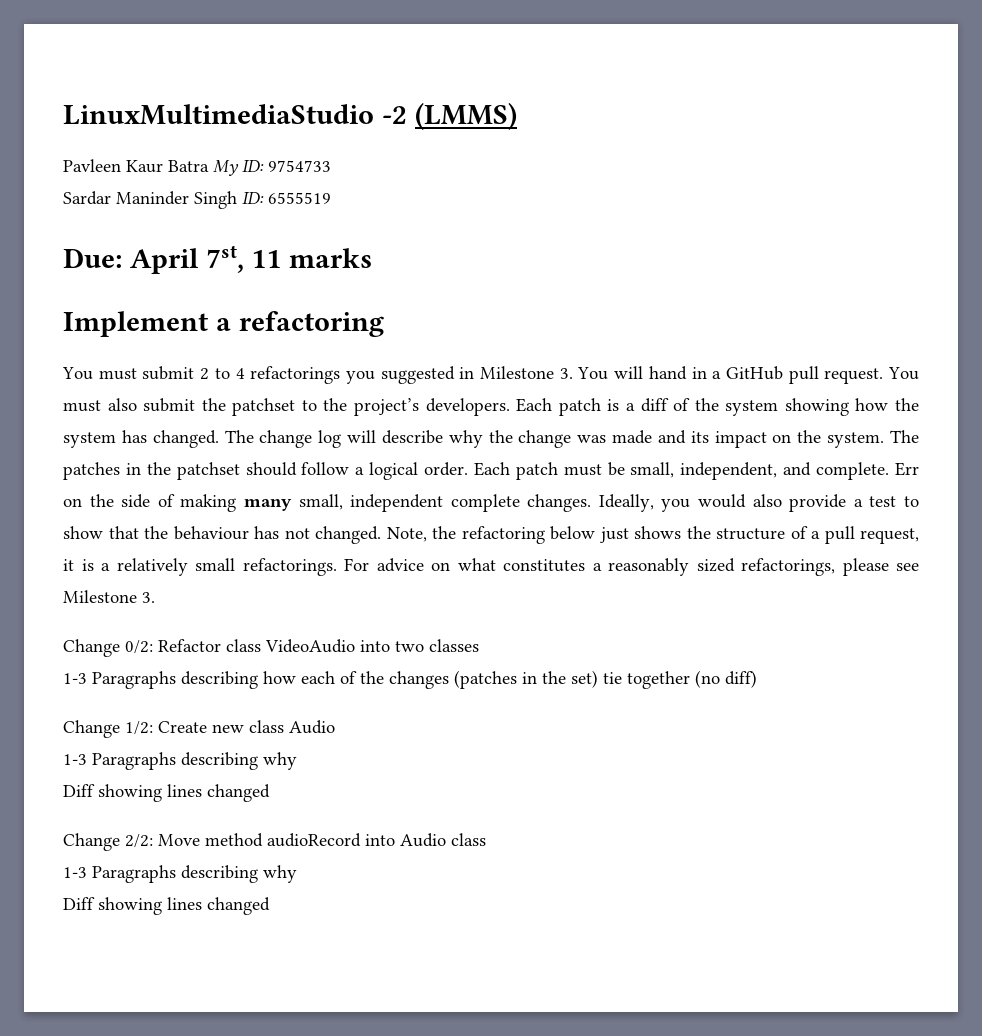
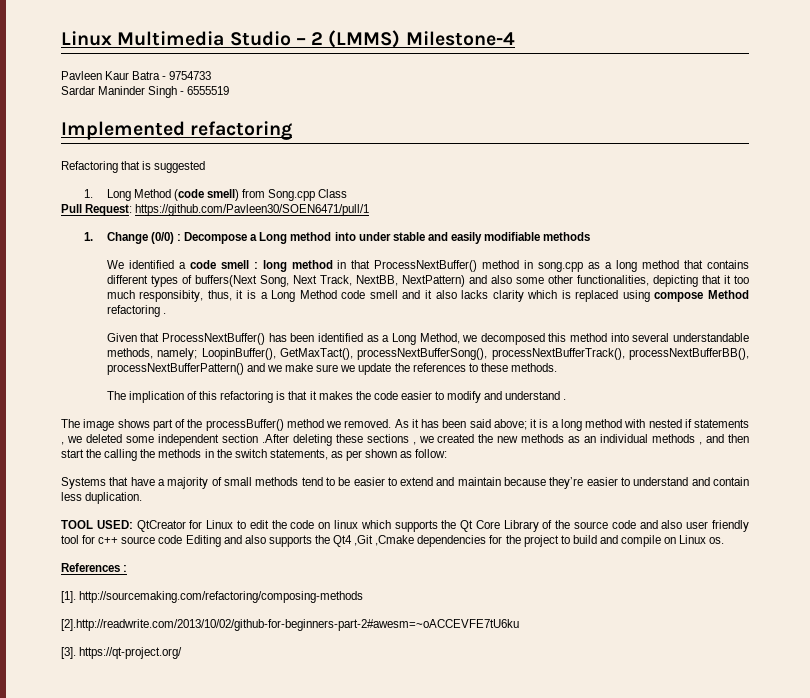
[63,104,407,125] LinuxMultimediaStudio -2 -> [61,31,324,46] Linux Multimedia Studio – 2
(517, 116) none -> [405,31,515,46] Milestone-4
[213,160,264,176] My ID: -> [162,76,167,80] -
[242,192,264,204] ID: -> [180,91,185,95] -
[63,245,373,274] [63,311,384,337] [62,366,920,384] [63,398,919,416] [63,430,920,448] [63,462,919,480] [63,494,920,512] [63,526,919,544] [63,558,919,576] [63,590,155,603] [63,639,479,657] [63,670,757,689] [63,720,335,738] [63,752,297,770] [63,784,270,802] [63,833,486,851] [63,865,297,883] [63,897,270,915] Due: April 7st, 11 marks // Implement a refactoring // You must submit 2 to 4 refactorings you suggested in Milestone 3. You will hand in a GitHub pull request. You must also submit the patchset to the project’s developers. Each patch is a diff of the system showing how the system has changed. The change log will describe why the change was made and its impact on the system. The patches in the patchset should follow a logical order. Each patch must be small, independent, and complete. Err on the side of making many small, independent complete changes. Ideally, you would also provide a test to show that the behaviour has not changed. Note, the refactoring below just shows the structure of a pull request, it is a relatively small refactorings. For advice on what constitutes a reasonably sized refactorings, please see Milestone 3. // Change 0/2: Refactor class VideoAudio into two classes // 1-3 Paragraphs describing how each of the changes (patches in the set) tie together (no diff) // Change 1/2: Create new class Audio // 1-3 Paragraphs describing why // Diff showing lines changed // Change 2/2: Move method audioRecord into Audio class // 1-3 Paragraphs describing why // Diff showing lines changed -> [61,121,293,140] [61,161,206,173] [83,189,348,201] [61,204,370,216] [83,232,591,244] [106,260,750,272] [106,275,749,287] [106,290,749,302] [106,305,166,317] [106,333,749,345] [106,348,750,360] [106,363,557,375] [106,391,567,403] [61,419,749,431] [61,434,749,446] [61,449,448,461] [61,477,750,489] [61,492,143,504] [61,520,749,532] [61,535,725,547] [61,563,128,572] [61,591,364,603] [61,619,519,631] [61,647,183,659] Implemented refactoring // Refactoring that is suggested // 1. Long Method (code smell) from Song.cpp Class // Pull Request: https://github.com/Pavleen30/SOEN6471/pull/1 // 1. Change (0/0) : Decompose a Long method into under stable and easily modifiable methods // We identified a code smell : long method in that ProcessNextBuffer() method in song.cpp as a long method that contains different types of buffers(Next Song, Next Track, NextBB, NextPattern) and also some other functionalities, depicting that it too much responsibity, thus, it is a Long Method code smell and it also lacks clarity which is replaced using compose Method refactoring . // Given that ProcessNextBuffer() has been identified as a Long Method, we decomposed this method into several understandable methods, namely; LoopinBuffer(), GetMaxTact(), processNextBufferSong(), processNextBufferTrack(), processNextBufferBB(), processNextBufferPattern() and we make sure we update the references to these methods. // The implication of this refactoring is that it makes the code easier to modify and understand . // The image shows part of the processBuffer() method we removed. As it has been said above; it is a long method with nested if statements , we deleted some independent section .After deleting these sections , we created the new methods as an individual methods , and then start the calling the methods in the switch statements, as per shown as follow: // Systems that have a majority of small methods tend to be easier to extend and maintain because they’re easier to understand and contain less duplication. // TOOL USED: QtCreator for Linux to edit the code on linux which supports the Qt Core Library of the source code and also user friendly tool for c++ source code Editing and also supports the Qt4 ,Git ,Cmake dependencies for the project to build and compile on Linux os. // References : // [1]. http://sourcemaking.com/refactoring/composing-methods // [2].http://readwrite.com/2013/10/02/github-for-beginners-part-2#awesm=~oACCEVFE7tU6ku // [3]. https://qt-project.org/

